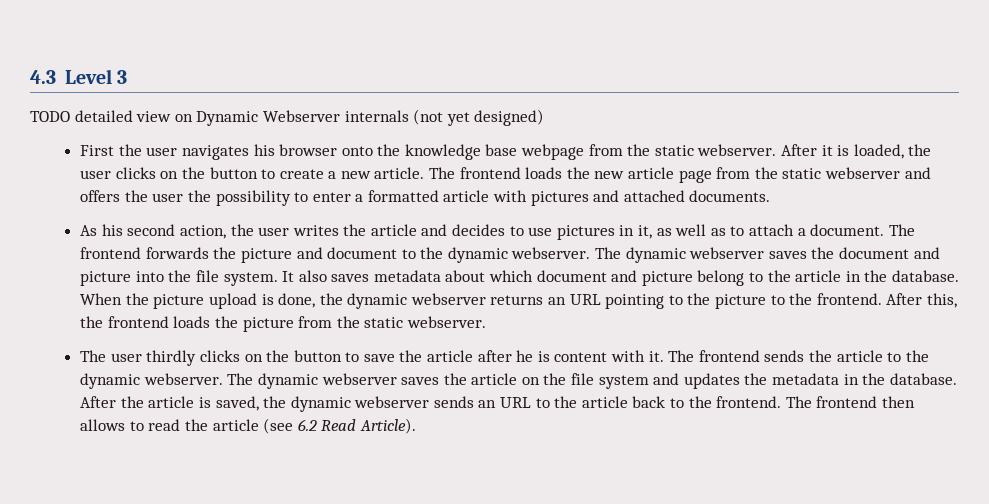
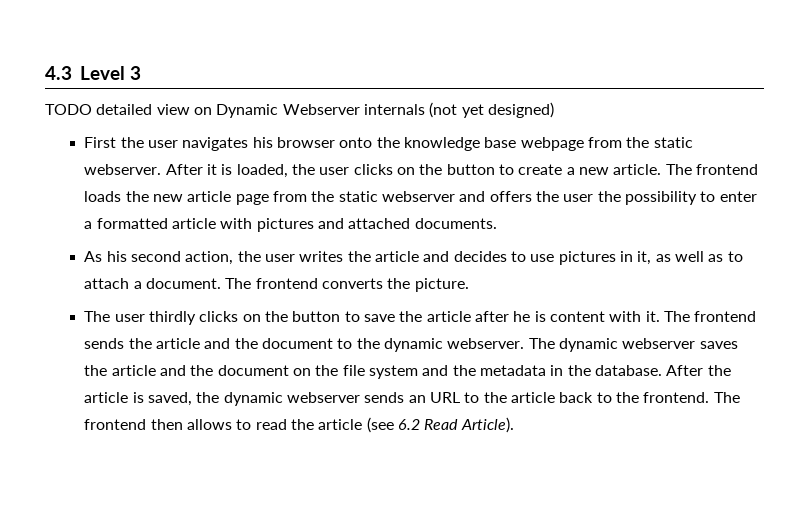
[145,247,940,263] [80,270,959,286] [80,293,957,309] [80,316,486,332] forwards the picture and document to the dynamic webserver. The dynamic webserver saves the document and picture into the file system. It also saves metadata about which document and picture belong to the article in the database. When the picture upload is done, the dynamic webserver returns an URL pointing to the picture to the frontend. After this, the frontend loads the picture from the static webserver. -> [322,278,469,292] converts the picture.
(883, 356) none -> [204,338,334,349] and the document
(518, 379) none -> [160,365,289,376] and the document
[683,373,740,389] updates -> (449, 370) none

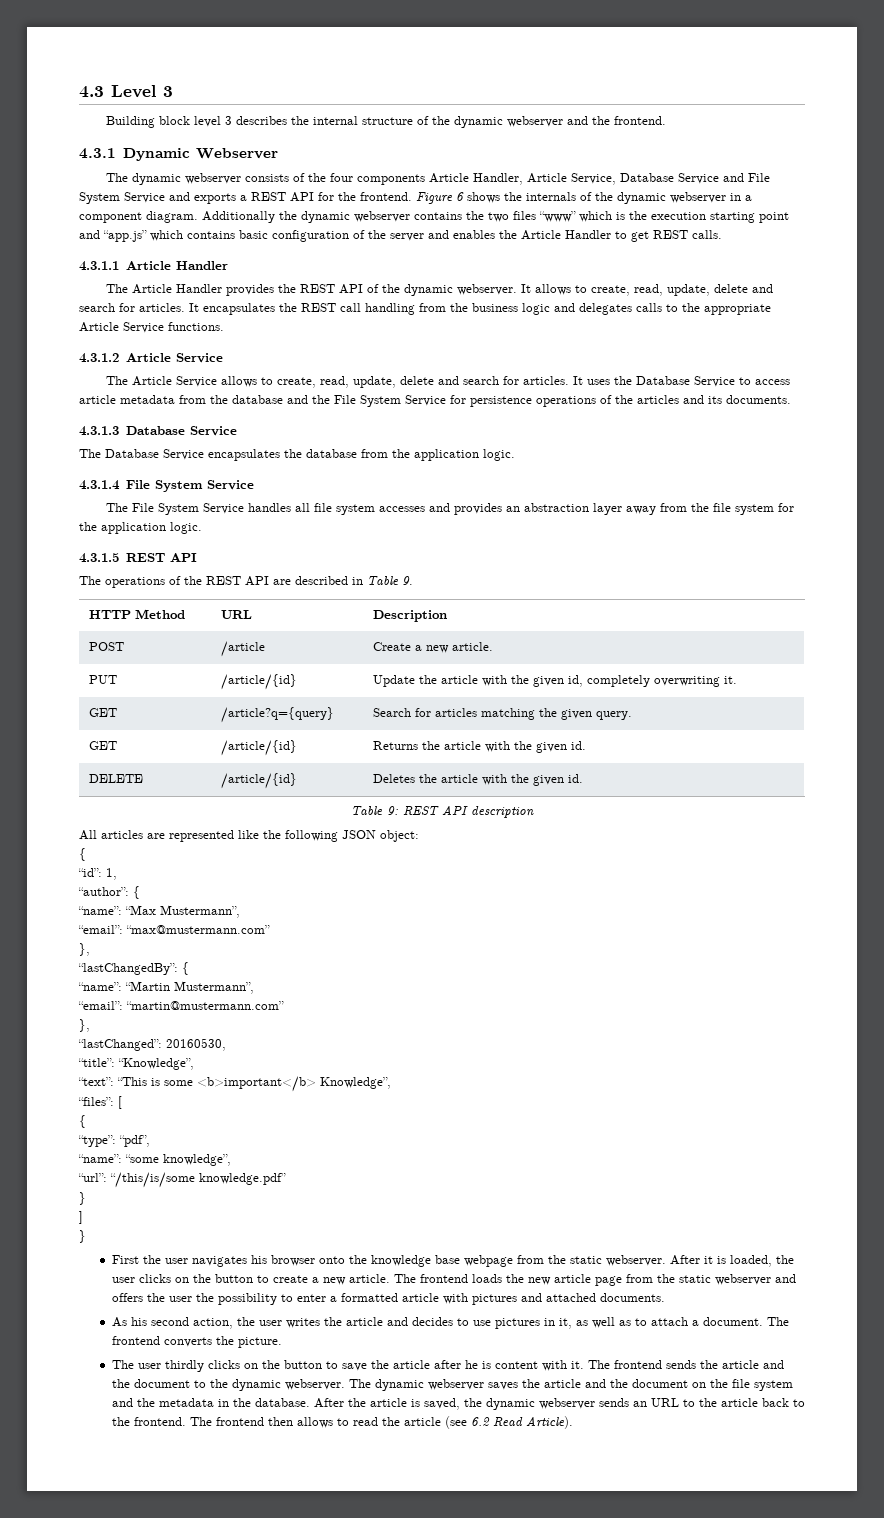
[45,102,554,118] TODO detailed view on Dynamic Webserver internals (not yet designed) -> [105,116,666,128] [79,148,278,161] [105,173,770,185] [79,192,752,204] [79,211,789,223] [79,230,722,242] [79,261,228,271] [105,284,773,296] [79,303,771,315] [79,322,224,333] [79,353,223,363] [105,376,790,388] [79,395,791,407] [79,426,237,436] [79,449,515,461] [79,480,254,492] [105,503,794,515] [79,522,202,534] [79,553,197,563] [79,576,413,588] [88,609,185,619] [220,610,252,619] [372,610,447,622] [88,642,124,651] [220,641,265,657] [372,642,493,653] [88,675,117,684] [220,674,297,690] [372,675,737,687] [88,708,117,717] [220,707,334,723] [372,708,632,720] [88,741,117,750] [220,740,297,756] [372,741,586,753] [88,774,143,783] [220,773,297,789] [372,774,583,786] [351,805,534,818] [79,830,419,842] [79,848,86,861] [78,868,117,880] [78,886,140,899] [78,905,240,918] [78,925,270,934] [79,943,90,956] [78,962,189,975] [78,981,254,994] [78,1001,284,1010] [79,1019,90,1032] [78,1038,226,1051] [78,1058,194,1070] [78,1076,391,1092] [78,1096,122,1109] [79,1115,86,1128] [78,1135,150,1147] [78,1154,231,1166] [78,1172,286,1188] [79,1192,86,1205] [79,1211,83,1224] [79,1230,86,1243] Building block level 3 describes the internal structure of the dynamic webserver and the frontend. // 4.3.1 Dynamic Webserver // The dynamic webserver consists of the four components Article Handler, Article Service, Database Service and File System Service and exports a REST API for the frontend. Figure 6 shows the internals of the dynamic webserver in a component diagram. Additionally the dynamic webserver contains the two files “www” which is the execution starting point and “app.js” which contains basic configuration of the server and enables the Article Handler to get REST calls. // 4.3.1.1 Article Handler // The Article Handler provides the REST API of the dynamic webserver. It allows to create, read, update, delete and search for articles. It encapsulates the REST call handling from the business logic and delegates calls to the appropriate Article Service functions. // 4.3.1.2 Article Service // The Article Service allows to create, read, update, delete and search for articles. It uses the Database Service to access article metadata from the database and the File System Service for persistence operations of the articles and its documents. // 4.3.1.3 Database Service // The Database Service encapsulates the database from the application logic. // 4.3.1.4 File System Service // The File System Service handles all file system accesses and provides an abstraction layer away from the file system for the application logic. // 4.3.1.5 REST API // The operations of the REST API are described in Table 9. // HTTP Method | URL | Description // POST | /article | Create a new article. // PUT | /article/{id} | Update the article with the given id, completely overwriting it. // GET | /article?q={query} | Search for articles matching the given query. // GET | /article/{id} | Returns the article with the given id. // DELETE | /article/{id} | Deletes the article with the given id. // Table 9: REST API description // All articles are represented like the following JSON object: // { // “id”: 1, // “author”: { // “name”: “Max Mustermann”, // “email”: “max@mustermann.com” // }, // “lastChangedBy”: { // “name”: “Martin Mustermann”, // “email”: “martin@mustermann.com” // }, // “lastChanged”: 20160530, // “title”: “Knowledge”, // “text”: “This is some <b>important</b> Knowledge”, // “files”: [ // { // “type”: “pdf”, // “name”: “some knowledge”, // “url”: “/this/is/some knowledge.pdf” // } // ] // }

